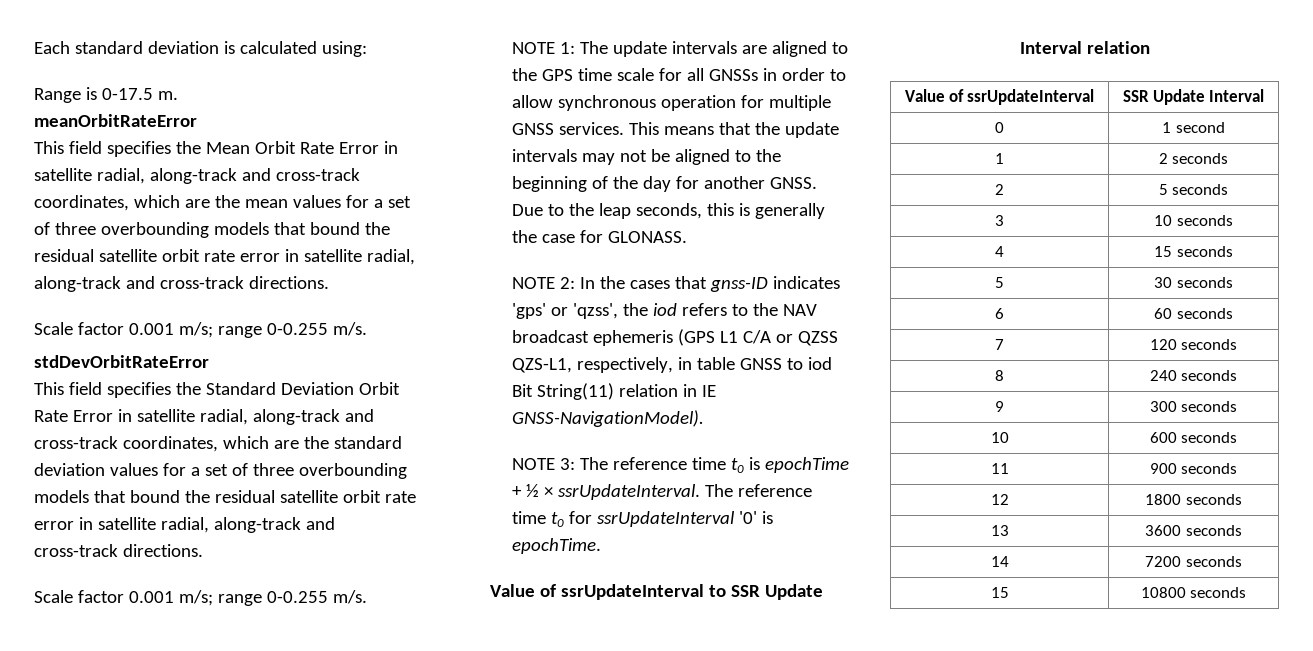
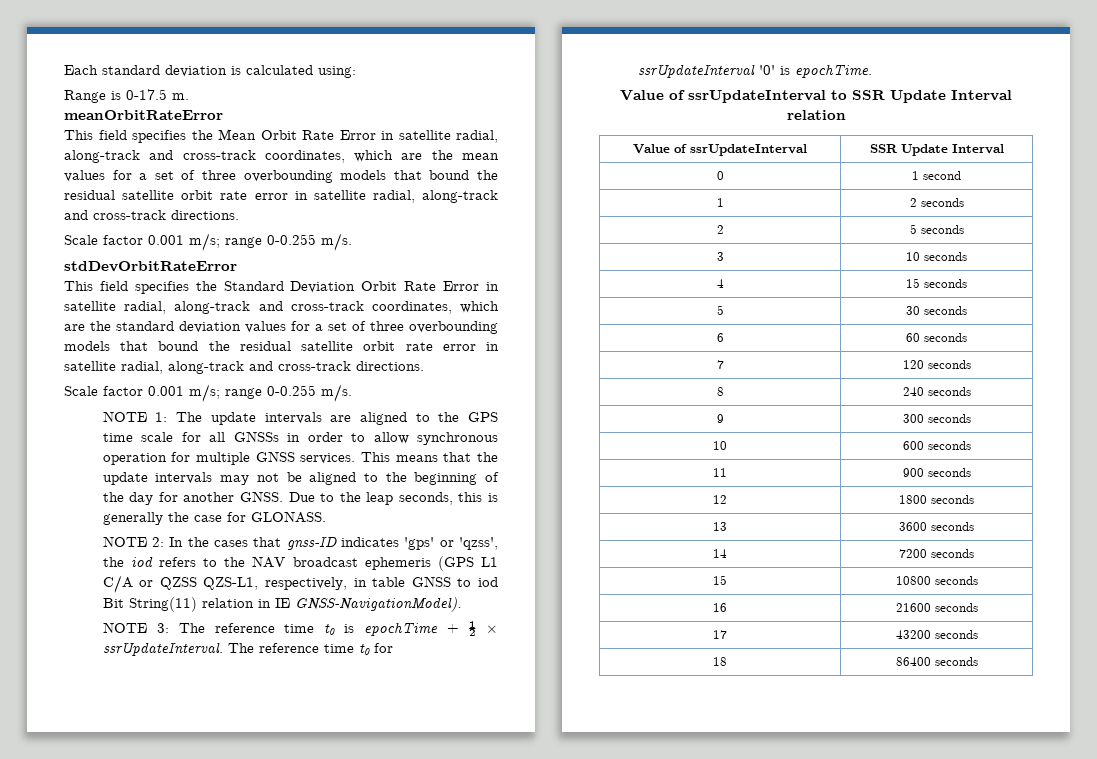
(1247, 592) none -> [713,603,727,612] [895,603,978,612] [713,630,727,639] [895,630,978,639] [713,657,727,666] [895,657,978,666] // 16 | 21600 seconds // 17 | 43200 seconds // 18 | 86400 seconds

